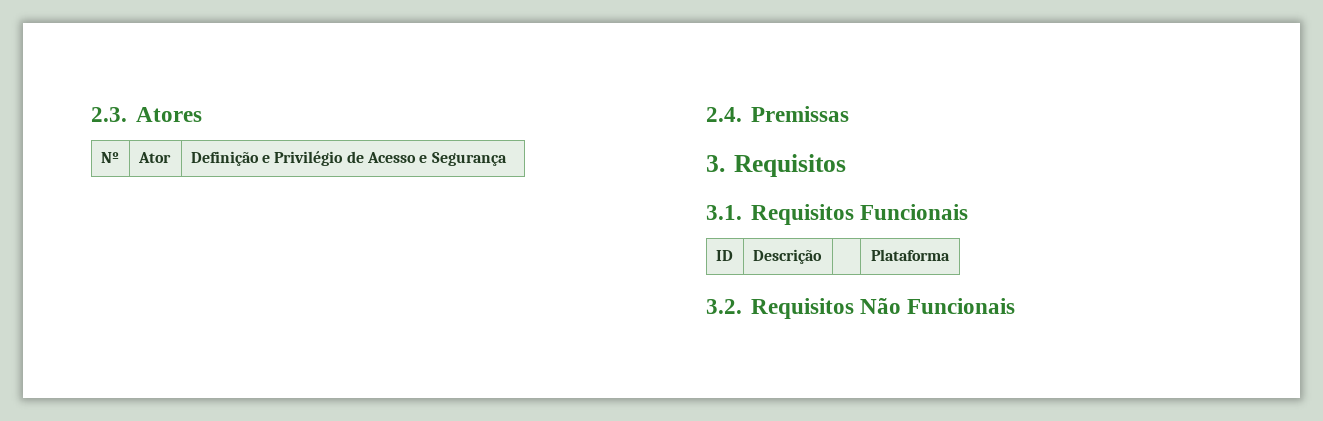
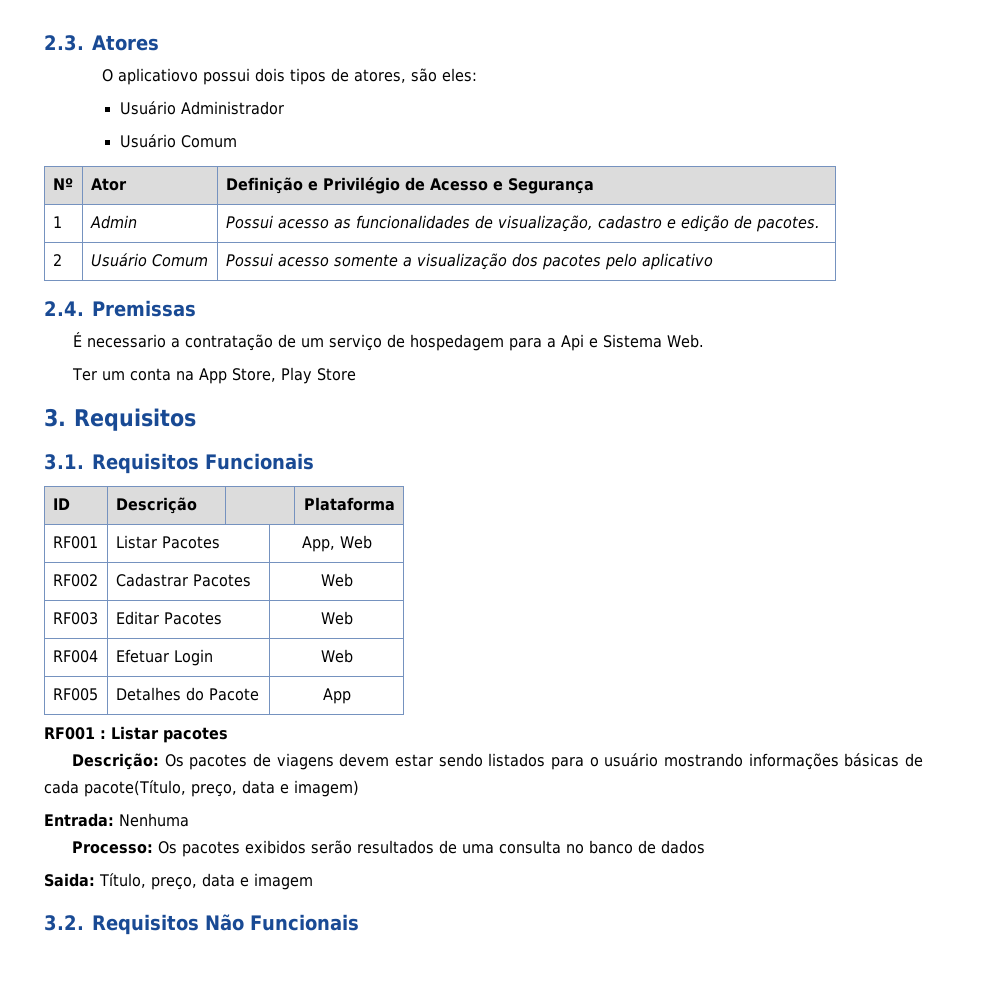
(202, 114) none -> [101,68,477,85] [119,101,284,115] [119,134,237,148] // O aplicatiovo possui dois tipos de atores, são eles: // Usuário Administrador // Usuário Comum
[706,106,849,122] // 2.4. Premissas -> [52,216,62,228] [89,215,137,229] [225,215,820,232] [52,254,62,266] [90,253,208,267] [225,253,713,270] [44,300,196,317] [72,332,704,351] [71,367,356,384] // 1 | Admin | Possui acesso as funcionalidades de visualização, cadastro e edição de pacotes. // 2 | Usuário Comum | Possui acesso somente a visualização dos pacotes pelo aplicativo // 2.4. Premissas // É necessario a contratação de um serviço de hospedagem para a Api e Sistema Web. // Ter um conta na App Store, Play Store
(950, 255) none -> [52,536,98,549] [115,535,220,549] [301,535,372,552] [52,574,98,587] [115,573,251,587] [320,573,353,587] [52,612,98,625] [115,611,222,625] [320,611,353,625] [52,650,98,663] [115,649,213,666] [320,649,353,663] [52,688,98,701] [115,687,259,701] [322,688,351,704] [44,726,228,743] [71,753,923,770] [44,780,359,797] [44,813,189,827] [71,840,705,857] [44,873,313,890] // RF001 | Listar Pacotes | App, Web // RF002 | Cadastrar Pacotes | Web // RF003 | Editar Pacotes | Web // RF004 | Efetuar Login | Web // RF005 | Detalhes do Pacote | App // RF001 : Listar pacotes // Descrição: Os pacotes de viagens devem estar sendo listados para o usuário mostrando informações básicas de cada pacote(Título, preço, data e imagem) // Entrada: Nenhuma // Processo: Os pacotes exibidos serão resultados de uma consulta no banco de dados // Saida: Título, preço, data e imagem

